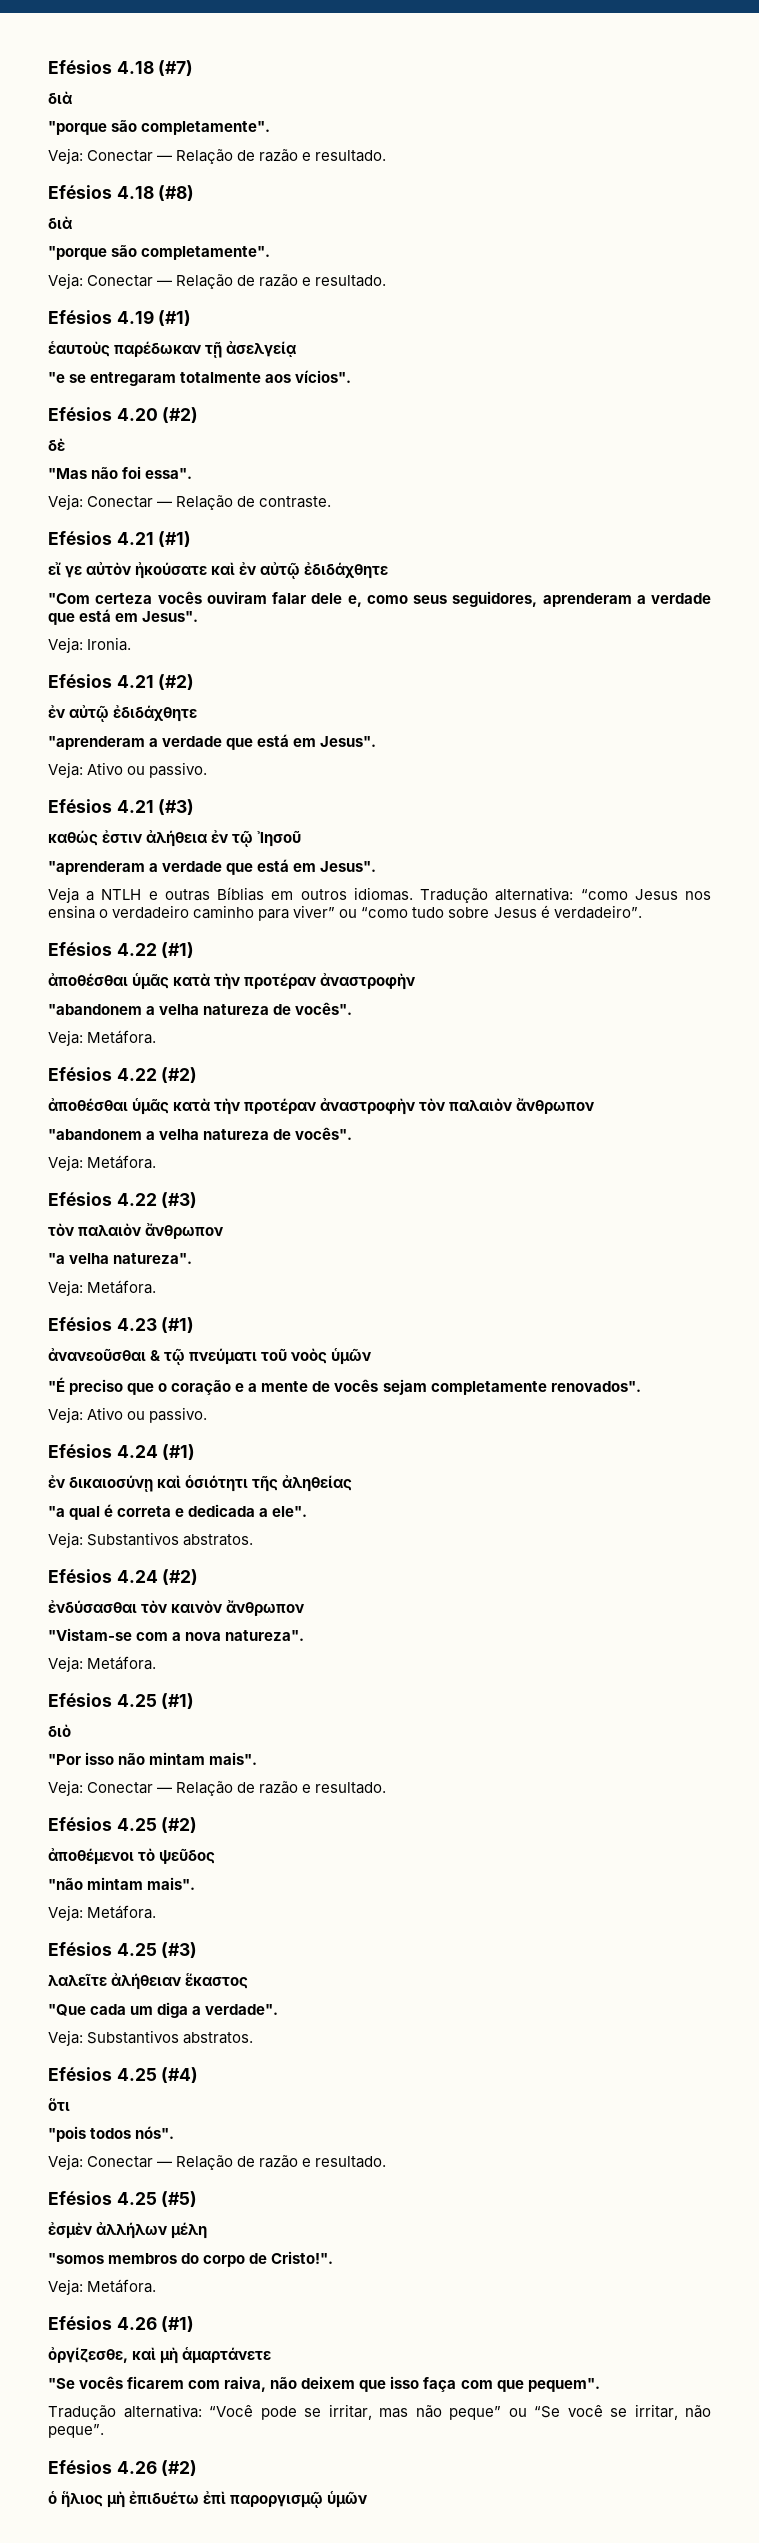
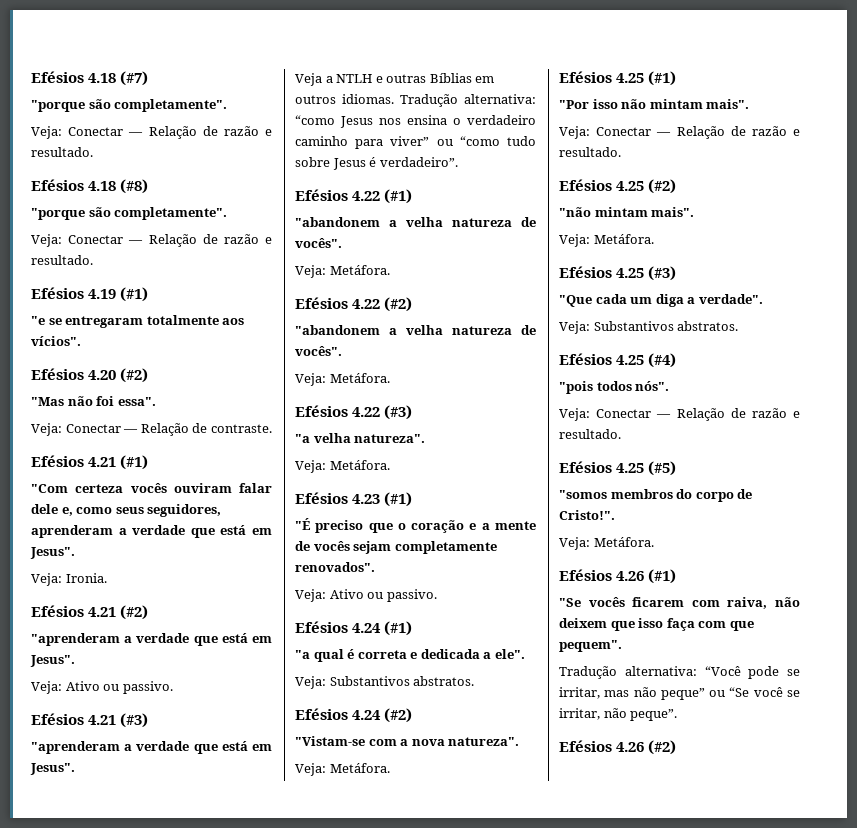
[48,91,72,104] // διὰ -> (149, 78) none
[48,216,72,229] // διὰ -> (149, 186) none
[48,341,297,358] // ἑαυτοὺς παρέδωκαν τῇ ἀσελγείᾳ -> (149, 294) none
[48,438,65,451] // δὲ -> (149, 375) none
[48,562,389,579] // εἴ γε αὐτὸν ἠκούσατε καὶ ἐν αὐτῷ ἐδιδάχθητε -> (149, 462) none
[48,705,198,722] // ἐν αὐτῷ ἐδιδάχθητε -> (149, 612) none
[48,830,302,847] // καθώς ἐστιν ἀλήθεια ἐν τῷ Ἰησοῦ -> (149, 720) none
[48,973,416,990] // ἀποθέσθαι ὑμᾶς κατὰ τὴν προτέραν ἀναστροφὴν -> (413, 196) none
[48,1098,595,1115] // ἀποθέσθαι ὑμᾶς κατὰ τὴν προτέραν ἀναστροφὴν τὸν παλαιὸν ἄνθρωπον -> (413, 304) none
[48,1223,224,1239] // τὸν παλαιὸν ἄνθρωπον -> (413, 412) none
[48,1348,372,1365] // ἀνανεοῦσθαι & τῷ πνεύματι τοῦ νοὸς ὑμῶν -> (413, 499) none
[48,1475,353,1492] // ἐν δικαιοσύνῃ καὶ ὁσιότητι τῆς ἀληθείας -> (413, 628) none
[48,1600,305,1616] // ἐνδύσασθαι τὸν καινὸν ἄνθρωπον -> (413, 715) none
[48,1724,71,1737] // διὸ -> (677, 78) none
[48,1848,216,1865] // ἀποθέμενοι τὸ ψεῦδος -> (677, 186) none
[48,1973,249,1990] // λαλεῖτε ἀλήθειαν ἕκαστος -> (677, 273) none
[48,2098,70,2111] // ὅτι -> (677, 360) none
[48,2222,208,2239] // ἐσμὲν ἀλλήλων μέλη -> (677, 468) none
[48,2347,272,2364] // ὀργίζεσθε, καὶ μὴ ἁμαρτάνετε -> (677, 576) none
[48,2491,368,2508] // ὁ ἥλιος μὴ ἐπιδυέτω ἐπὶ παροργισμῷ ὑμῶν -> (677, 747) none

